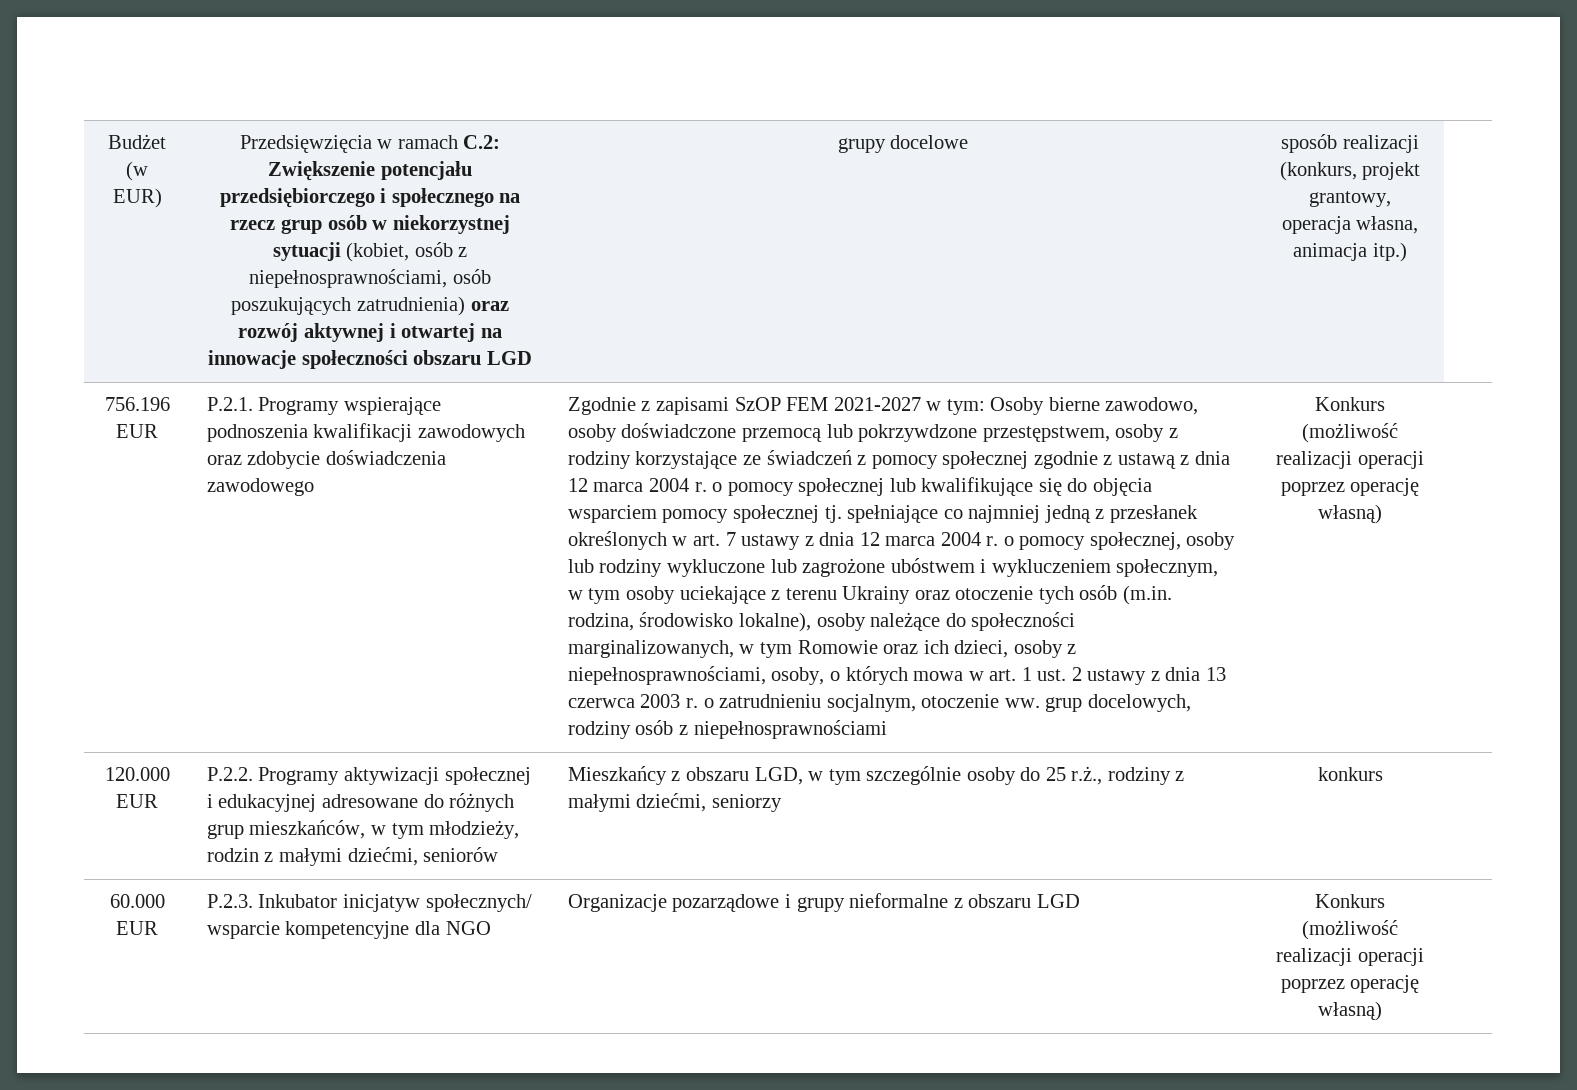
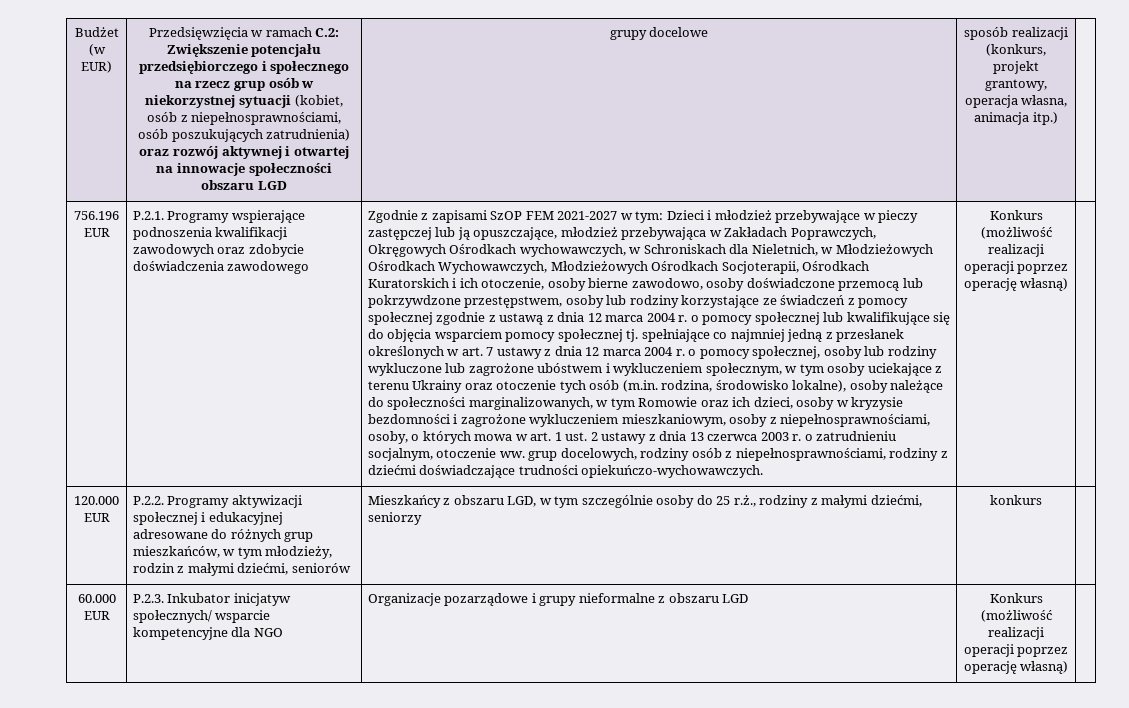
[990,397,1045,415] Osoby -> [666,210,919,223] [367,227,876,240] [367,244,933,257] [367,261,870,274] [367,278,586,291] Dzieci i młodzież przebywające w pieczy zastępczej lub ją opuszczające, młodzież przebywająca w Zakładach Poprawczych, Okręgowych Ośrodkach wychowawczych, w Schroniskach dla Nieletnich, w Młodzieżowych Ośrodkach Wychowawczych, Młodzieżowych Ośrodkach Socjoterapii, Ośrodkach Kuratorskich i ich otoczenie, osoby
[1168,428,1178,438] z -> [606,295,627,305] lub
(1063, 649) none -> [836,397,904,410] [367,414,768,427] w kryzysie bezdomności i zagrożone wykluczeniem mieszkaniowym, osoby
[693,720,887,739] niepełnosprawnościami -> [735,448,948,461] [367,465,764,478] niepełnosprawnościami, rodziny z dziećmi doświadczające trudności opiekuńczo-wychowawczych.

